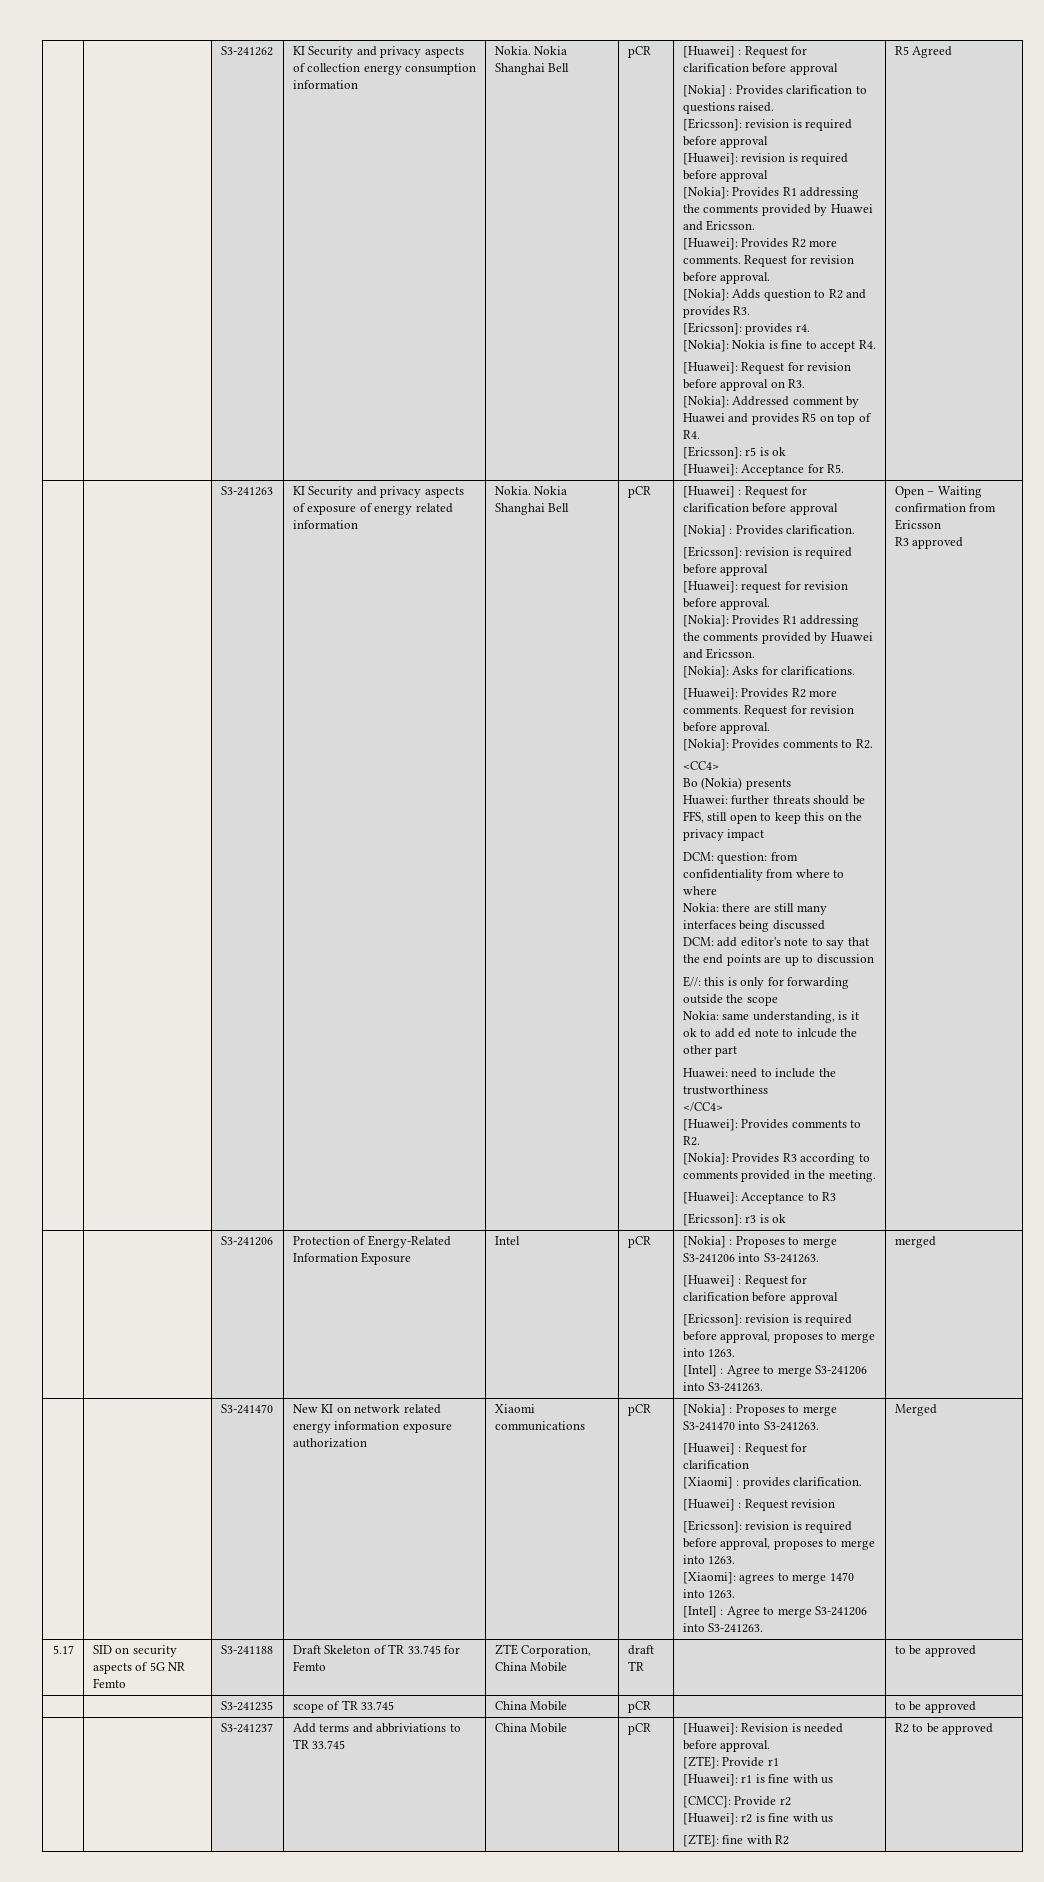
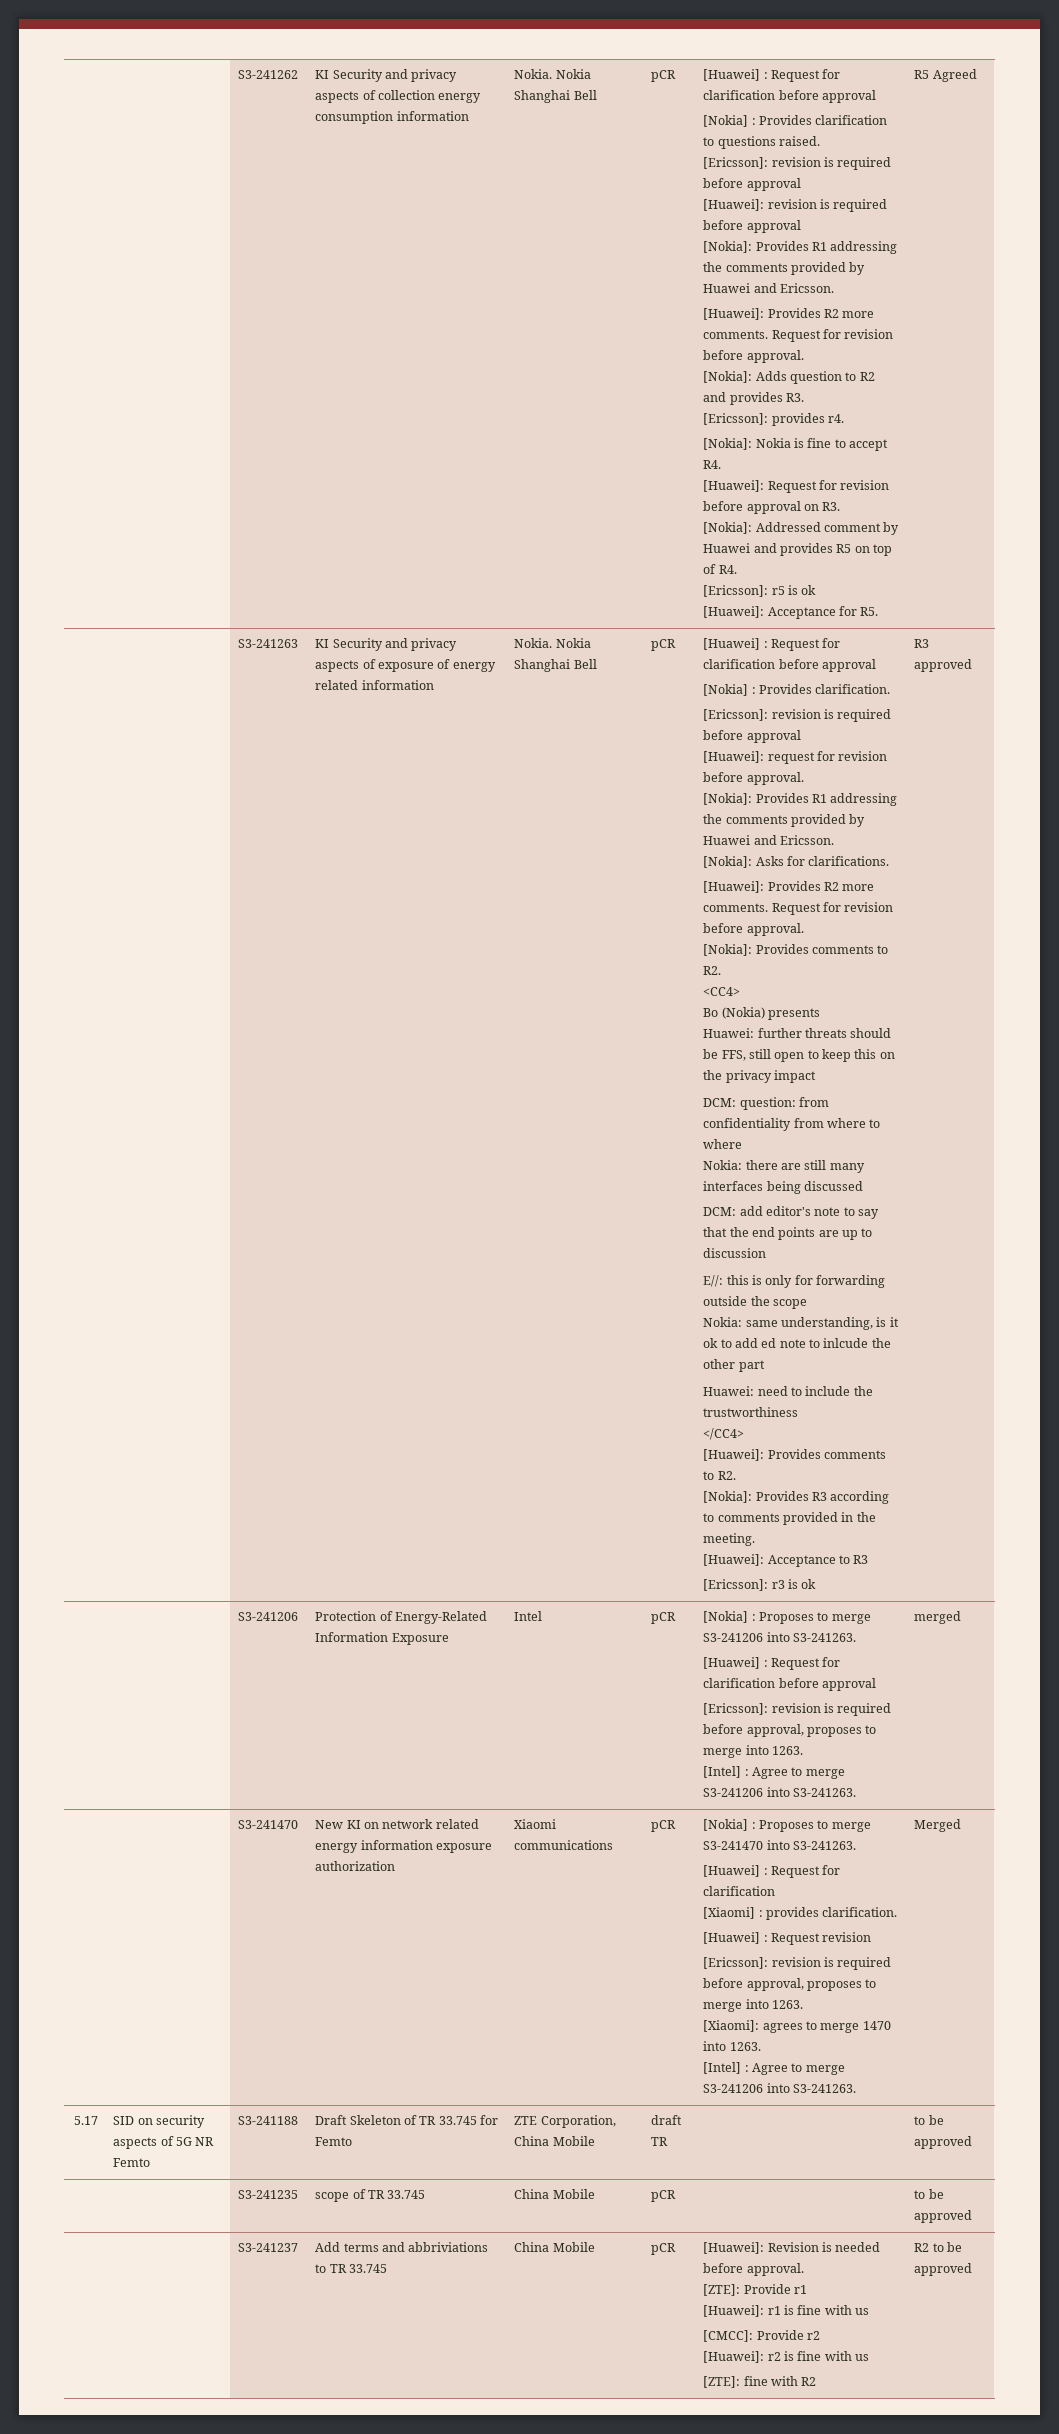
[894,486,982,498] [894,503,997,512] [894,519,941,530] Open – Waiting confirmation from Ericsson // -> (817, 1584) none

